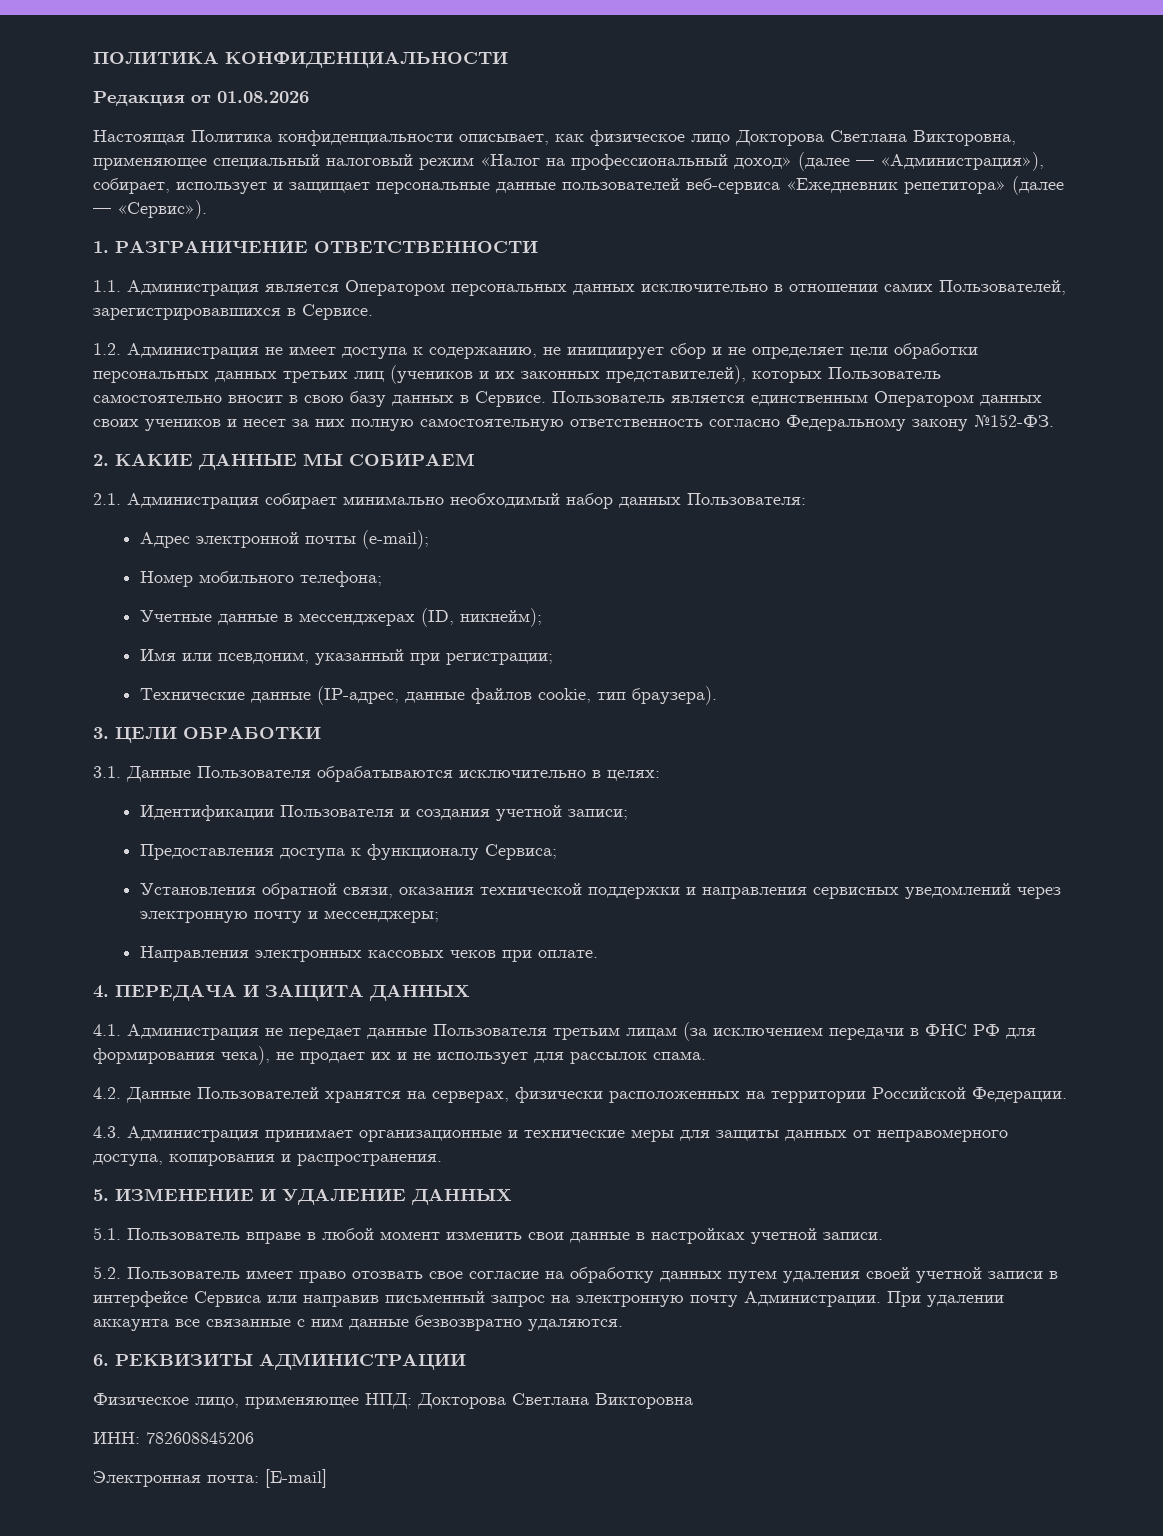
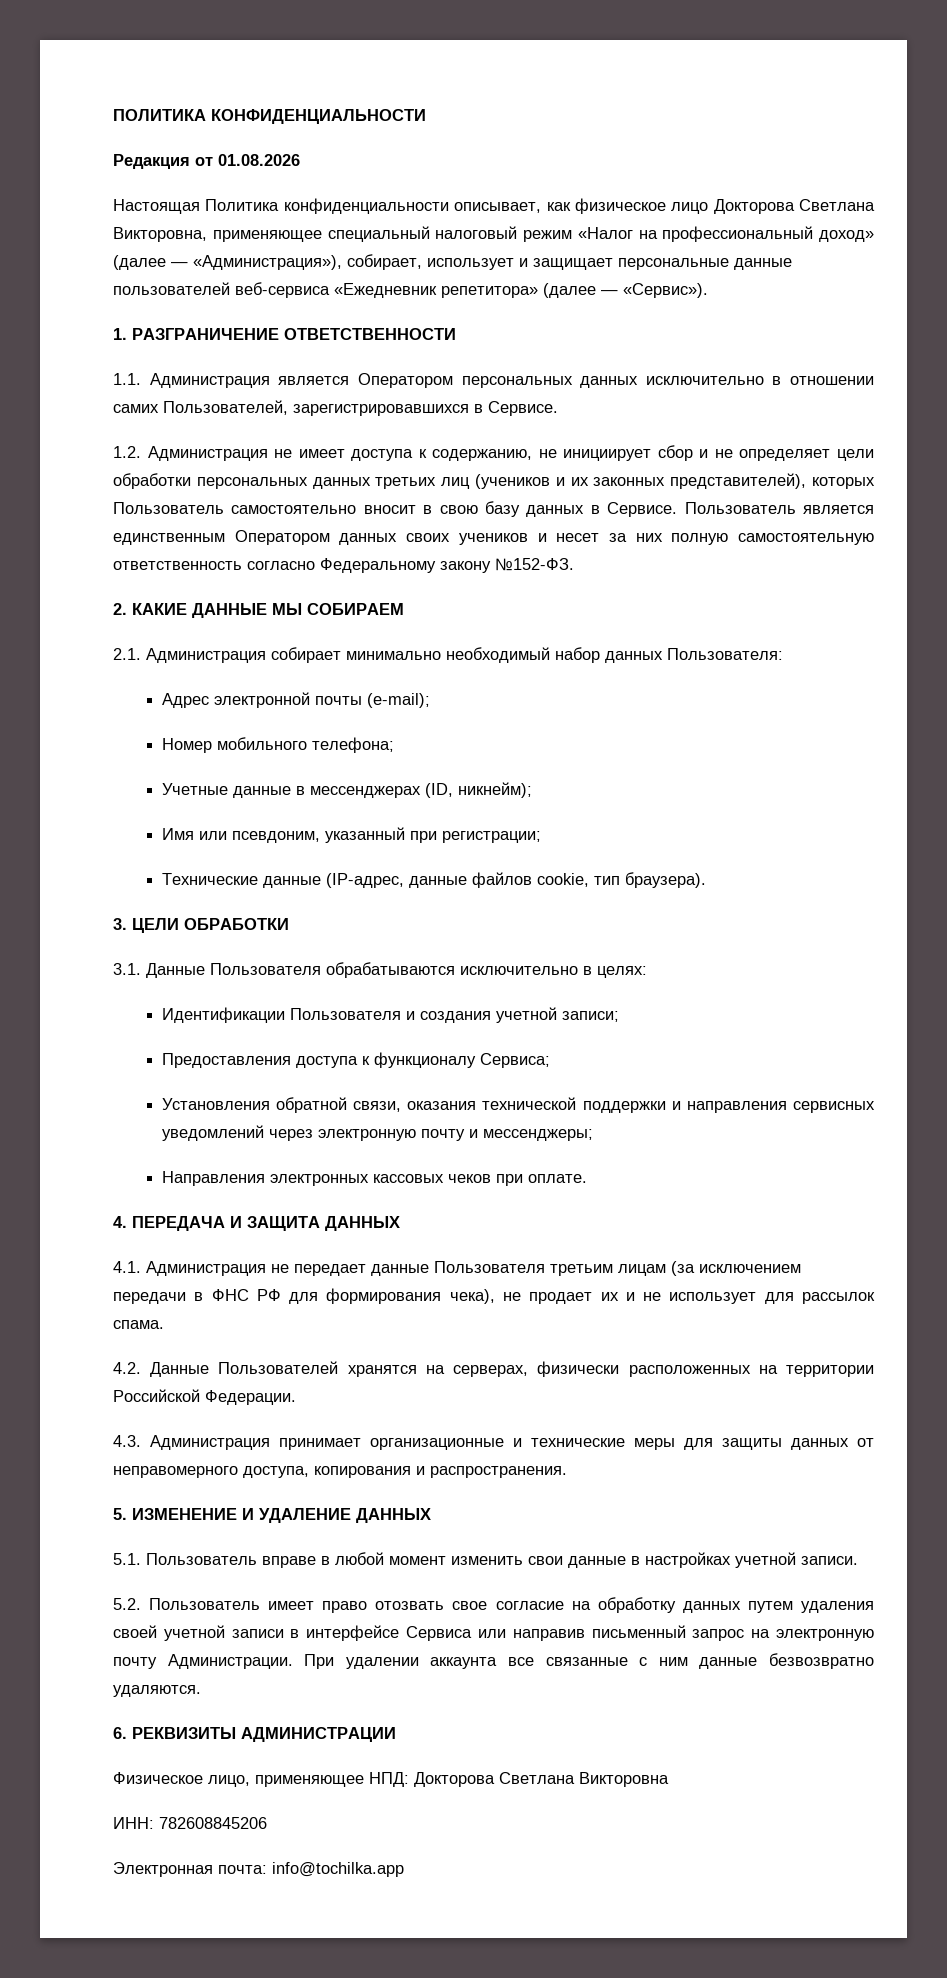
[265,1469,327,1488] [E-mail] -> [272,1862,404,1877] info@tochilka.app

